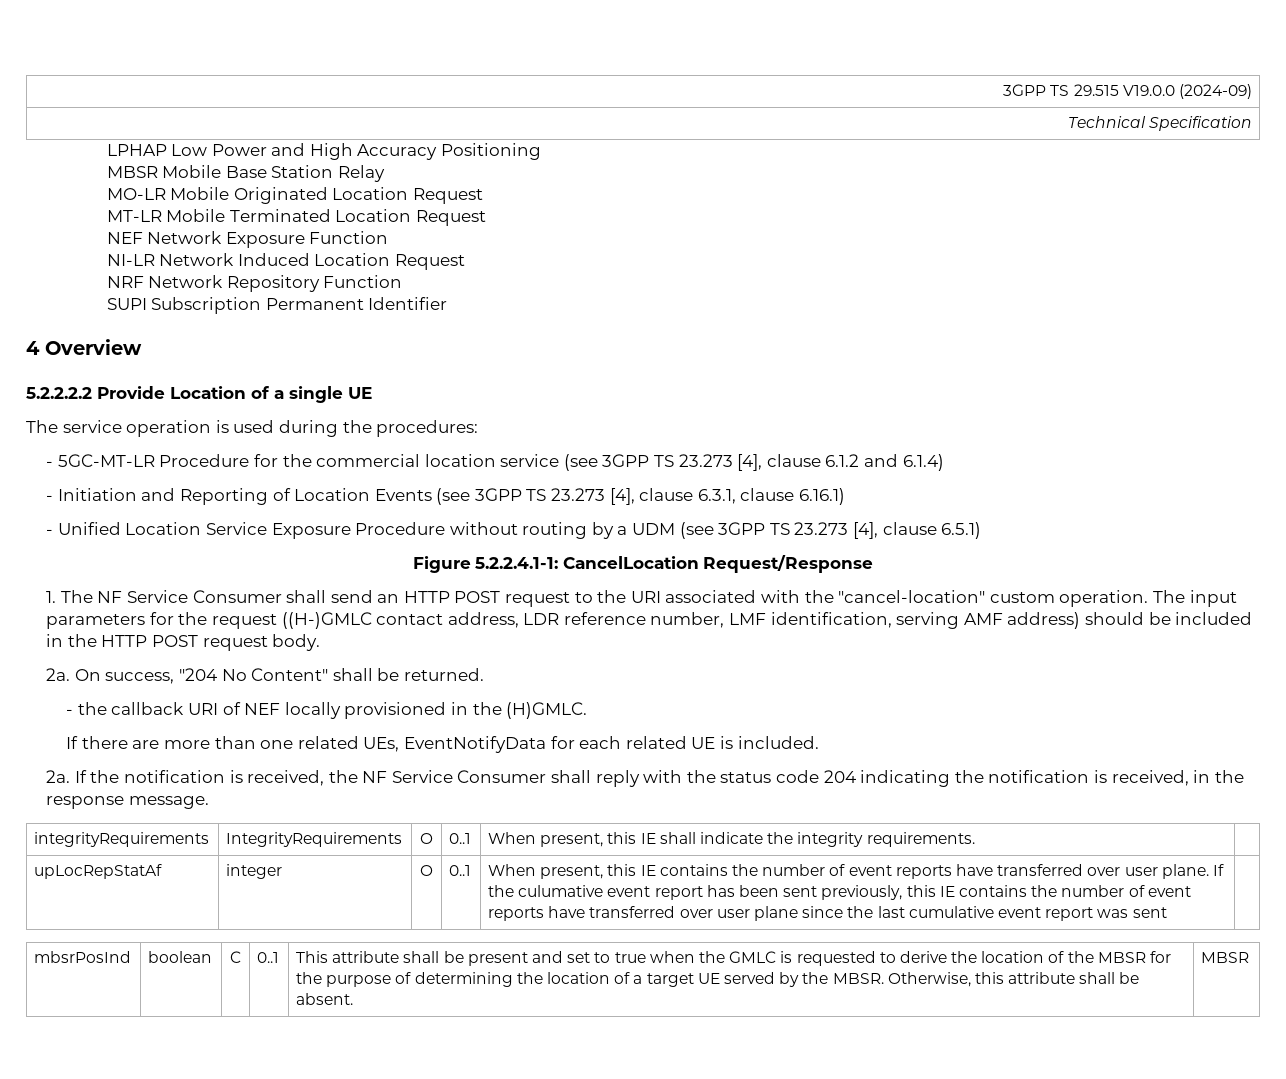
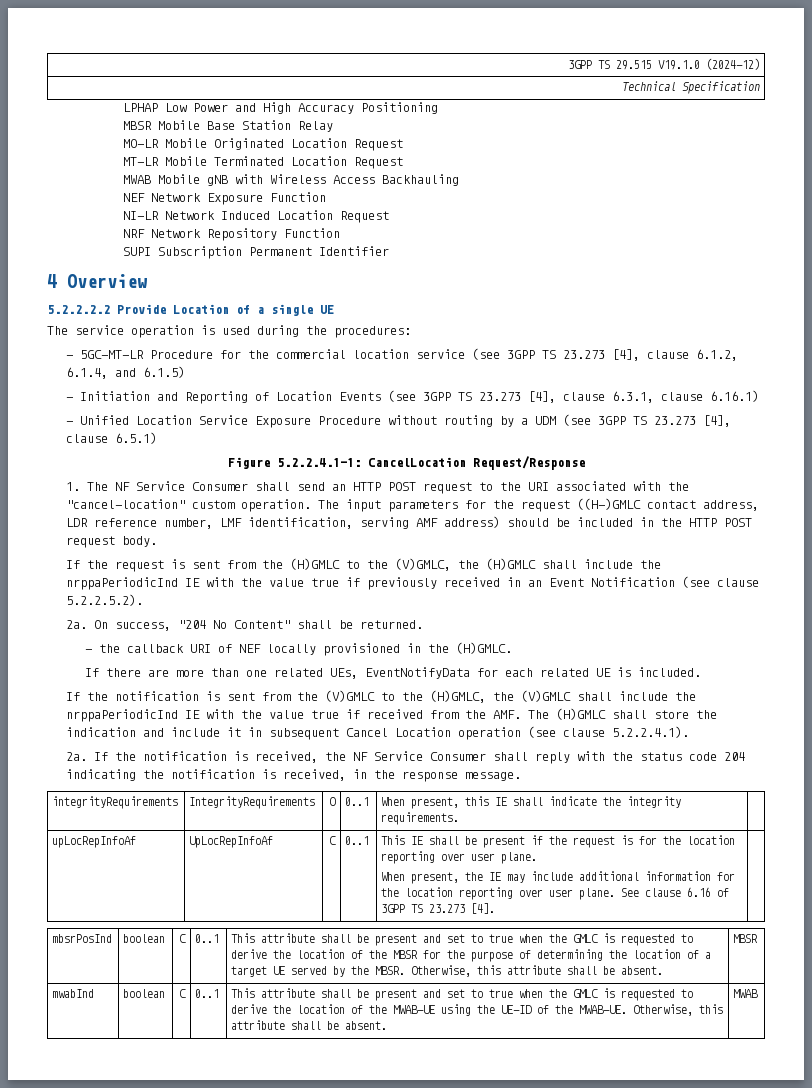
[1122,84,1252,99] V19.0.0 (2024-09) -> [657,58,760,70] V19.1.0 (2024-12)
(486, 218) none -> [123,174,460,186] // MWAB Mobile gNB with Wireless Access Backhauling
[825,454,944,471] 6.1.2 and 6.1.4) -> [696,349,739,361] [66,366,186,379] 6.1.2, 6.1.4, and 6.1.5)
(321, 642) none -> [66,558,662,572] [66,576,760,590] [66,594,144,606] // If the request is sent from the (H)GMLC to the (V)GMLC, the (H)GMLC shall include the nrppaPeriodicInd IE with the value true if previously received in an Event Notification (see clause 5.2.2.5.2).
(819, 742) none -> [66,690,697,703] [66,708,718,722] [66,726,690,740] // If the notification is sent from the (V)GMLC to the (H)GMLC, the (V)GMLC shall include the nrppaPeriodicInd IE with the value true if received from the AMF. The (H)GMLC shall store the indication and include it in subsequent Cancel Location operation (see clause 5.2.2.4.1).
[34,864,163,879] [226,864,283,879] [420,865,433,876] [449,865,472,876] [488,864,1224,879] [488,885,1191,900] [488,906,1167,921] upLocRepStatAf | integer | O | 0..1 | When present, this IE contains the number of event reports have transferred over user plane. If the culumative event report has been sent previously, this IE contains the number of event reports have transferred over user plane since the last cumulative event report was sent -> [52,836,137,848] [189,836,274,848] [328,836,336,845] [345,836,370,845] [381,835,736,848] [381,851,538,864] [381,871,736,884] [381,887,730,900] [381,903,496,914] upLocRepInfoAf | UpLocRepInfoAf | C | 0..1 | This IE shall be present if the request is for the location reporting over user plane. // When present, the IE may include additional information for the location reporting over user plane. See clause 6.16 of 3GPP TS 23.273 [4].
(1250, 957) none -> [52,989,95,998] [123,989,166,998] [178,989,186,998] [195,989,220,998] [231,988,694,1001] [231,1004,724,1016] [231,1020,388,1030] [733,989,759,998] // mwabInd | boolean | C | 0..1 | This attribute shall be present and set to true when the GMLC is requested to derive the location of the MWAB-UE using the UE-ID of the MWAB-UE. Otherwise, this attribute shall be absent. | MWAB

